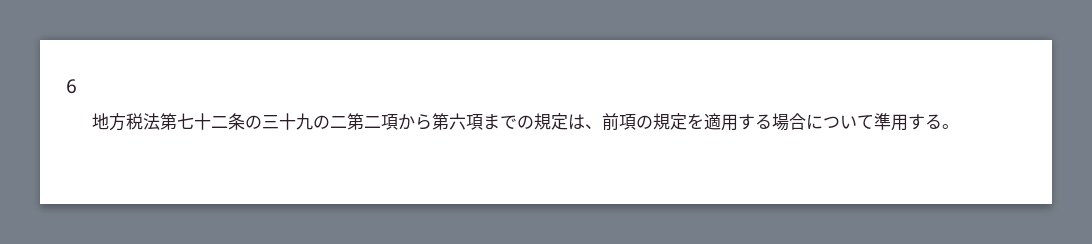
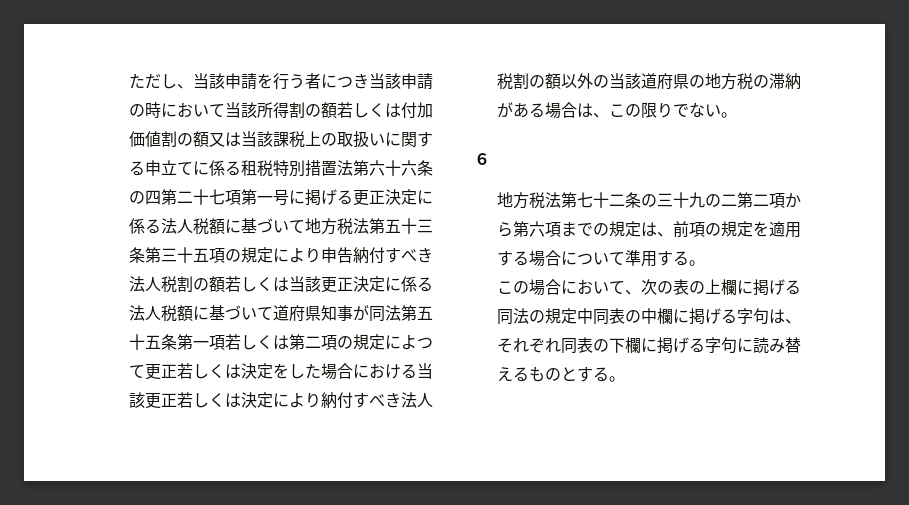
(62, 86) none -> [129,73,434,90] [129,102,434,119] [129,131,434,148] [129,160,434,177] [129,189,434,206] [129,218,434,235] [129,247,434,264] [129,276,434,293] [129,305,434,322] [129,334,434,350] [129,363,434,380] [129,392,434,409] [497,73,802,90] [497,102,738,119] ただし、当該申請を行う者につき当該申請の時において当該所得割の額若しくは付加価値割の額又は当該課税上の取扱いに関する申立てに係る租税特別措置法第六十六条の四第二十七項第一号に掲げる更正決定に係る法人税額に基づいて地方税法第五十三条第三十五項の規定により申告納付すべき法人税割の額若しくは当該更正決定に係る法人税額に基づいて道府県知事が同法第五十五条第一項若しくは第二項の規定によつて更正若しくは決定をした場合における当該更正若しくは決定により納付すべき法人税割の額以外の当該道府県の地方税の滞納がある場合は、この限りでない。 //
(960, 126) none -> [497,279,802,296] [497,308,802,325] [497,337,802,354] [497,366,626,382] // この場合において、次の表の上欄に掲げる同法の規定中同表の中欄に掲げる字句は、それぞれ同表の下欄に掲げる字句に読み替えるものとする。

